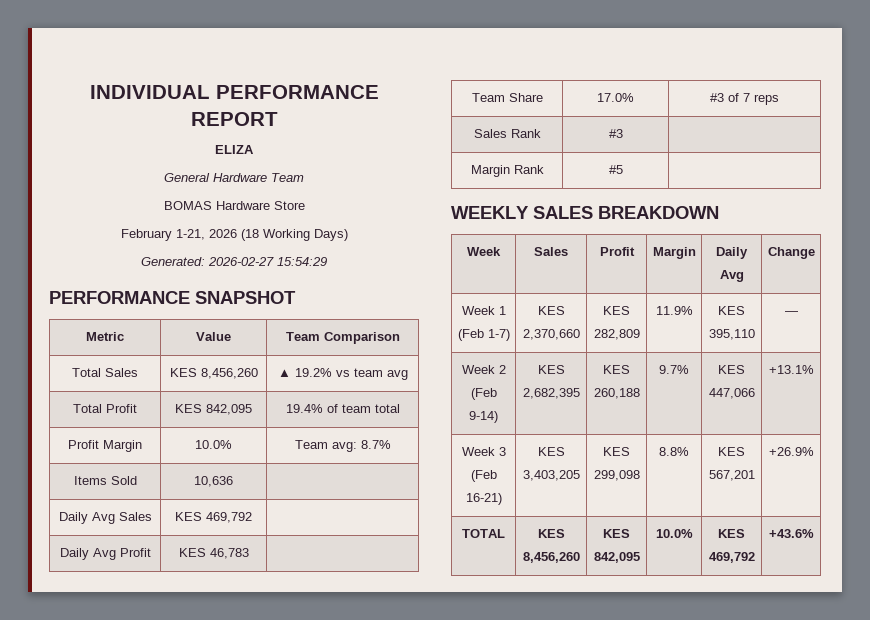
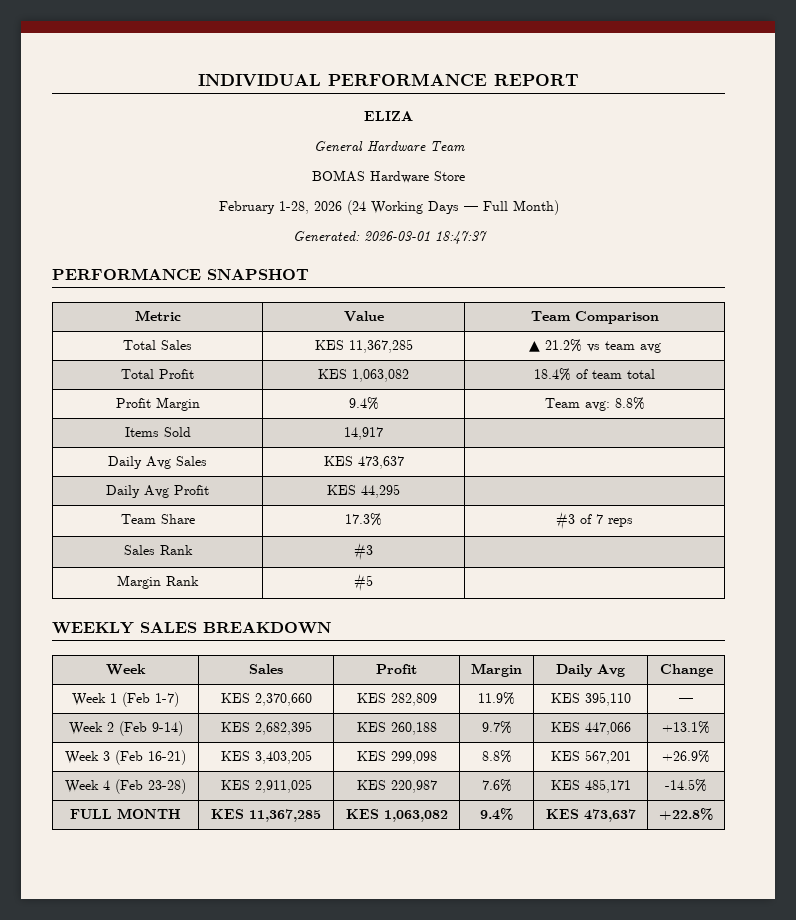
[175,229,348,241] 1-21, 2026 (18 Working Days) -> [278,200,559,215] 1-28, 2026 (24 Working Days — Full Month)
[208,257,327,266] 2026-02-27 15:54:29 -> [363,231,487,244] 2026-03-01 18:47:37
[200,368,258,379] 8,456,260 -> [348,339,413,353] 11,367,285
[294,368,332,377] 19.2% -> [544,339,582,352] 21.2%
[206,404,252,415] [285,404,323,413] 842,095 | 19.4% -> [352,369,410,382] [534,368,571,381] 1,063,082 | 18.4%
[195,440,232,449] 10.0% -> [348,397,379,410] 9.4%
[360,440,391,449] 8.7% -> [614,397,645,410] 8.8%
[194,476,233,487] 10,636 -> [344,427,384,440] 14,917
[206,512,252,523] 469,792 -> [357,456,404,469] 473,637
[209,548,249,559] 46,783 -> [361,484,401,498] 44,295
[597,93,634,102] 17.0% -> [345,513,383,526] 17.3%
[462,529,505,538] [537,529,565,538] [522,552,580,563] [603,529,630,538] [593,552,640,563] [655,529,693,538] [718,529,745,538] [708,552,755,563] [768,529,814,538] TOTAL | KES 8,456,260 | KES 842,095 | 10.0% | KES 469,792 | +43.6% -> [65,779,186,794] [220,779,312,793] [356,780,437,793] [481,779,512,792] [550,779,631,793] [665,779,707,792] [70,808,181,819] [211,809,321,822] [345,809,448,822] [480,808,513,820] [545,809,636,822] [659,808,713,820] Week 4 (Feb 23-28) | KES 2,911,025 | KES 220,987 | 7.6% | KES 485,171 | -14.5% // FULL MONTH | KES 11,367,285 | KES 1,063,082 | 9.4% | KES 473,637 | +22.8%

